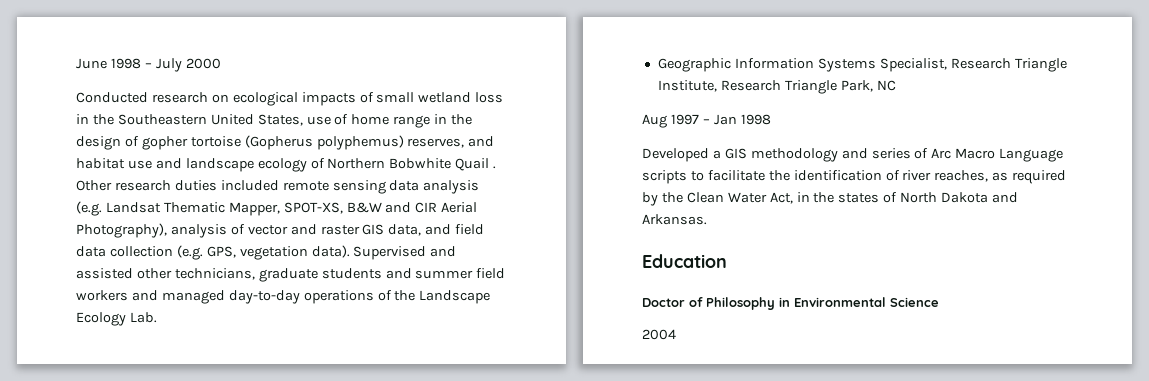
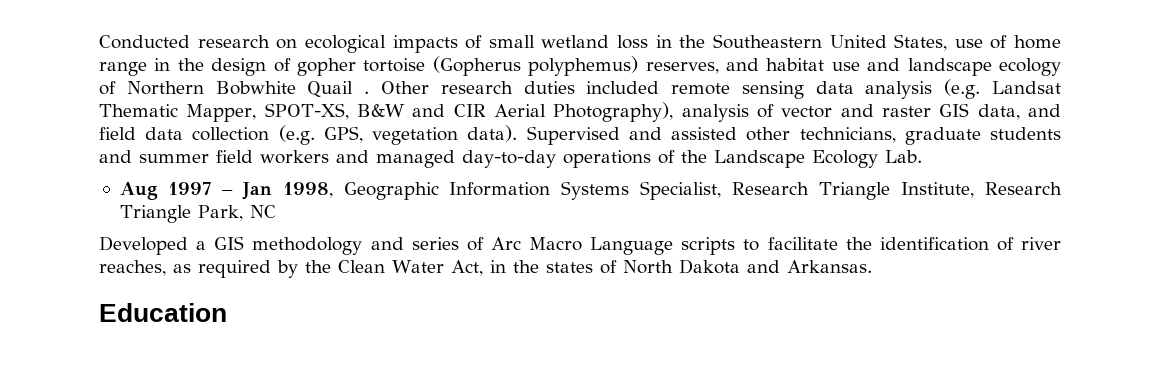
[76,58,221,72] June 1998 – July 2000 // -> (99, 42) none
(157, 317) none -> [119,182,333,200] Aug 1997 – Jan 1998,
[642,114,771,128] // Aug 1997 – Jan 1998 -> (276, 211) none
[642,297,939,310] [642,329,676,340] // Doctor of Philosophy in Environmental Science // 2004 -> (227, 312) none

